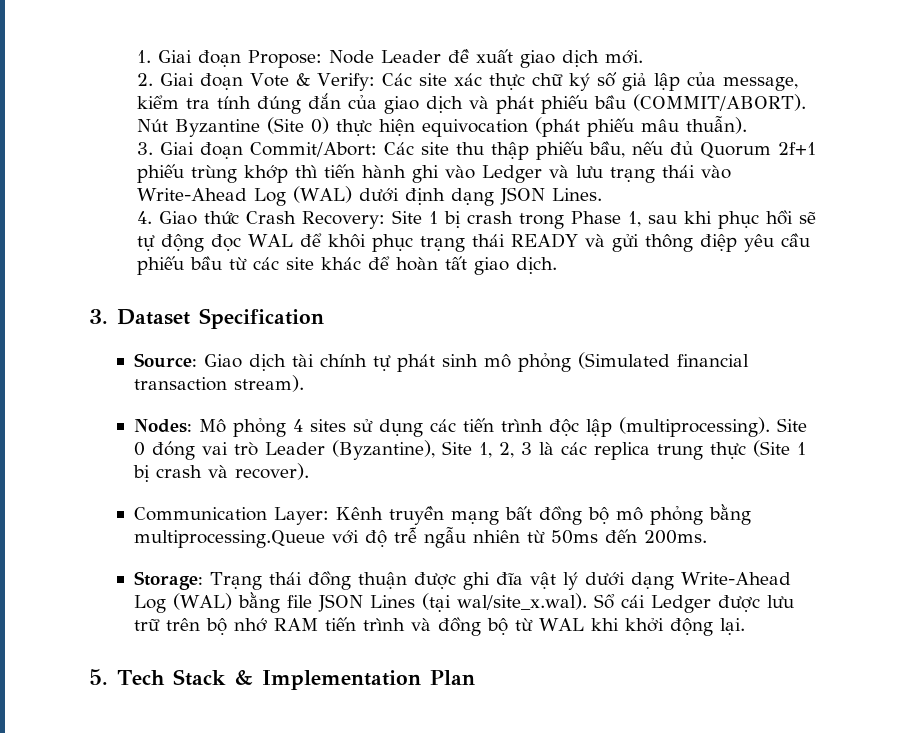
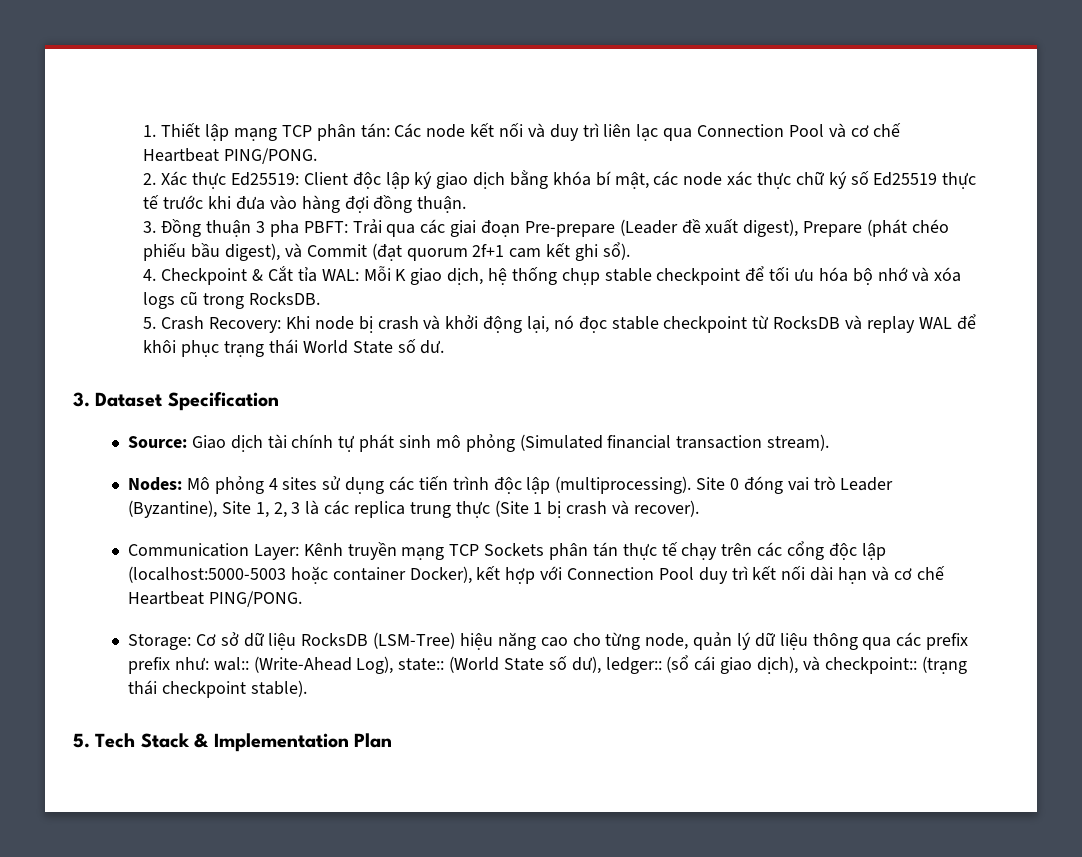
[158,49,644,68] [137,73,448,91] Giai đoạn Propose: Node Leader đề xuất giao dịch mới. // 2. Giai đoạn Vote & Verify: Các site -> [161,123,902,141] [143,148,318,164] [143,170,723,189] Thiết lập mạng TCP phân tán: Các node kết nối và duy trì liên lạc qua Connection Pool và cơ chế Heartbeat PING/PONG. // 2. Xác thực Ed25519: Client độc lập ký giao dịch bằng khóa bí mật, các node
[622,72,799,91] [137,93,807,114] [137,116,748,137] [137,141,817,160] [137,164,732,183] [137,186,603,206] [137,210,817,229] [137,234,242,252] giả lập của message, kiểm tra tính đúng đắn của giao dịch và phát phiếu bầu (COMMIT/ABORT). Nút Byzantine (Site 0) thực hiện equivocation (phát phiếu mâu thuẫn). // 3. Giai đoạn Commit/Abort: Các site thu thập phiếu bầu, nếu đủ Quorum 2f+1 phiếu trùng khớp thì tiến hành ghi vào Ledger và lưu trạng thái vào Write-Ahead Log (WAL) dưới định dạng JSON Lines. // 4. Giao thức Crash Recovery: Site 1 bị crash trong Phase 1, sau khi phục hồi sẽ tự động đọc -> [873,172,977,189] [143,195,467,213] [143,219,949,237] [143,242,630,261] [143,266,962,285] [143,291,320,309] [143,315,915,333] Ed25519 thực tế trước khi đưa vào hàng đợi đồng thuận. // 3. Đồng thuận 3 pha PBFT: Trải qua các giai đoạn Pre-prepare (Leader đề xuất digest), Prepare (phát chéo phiếu bầu digest), và Commit (đạt quorum 2f+1 cam kết ghi sổ). // 4. Checkpoint & Cắt tỉa WAL: Mỗi K giao dịch, hệ thống chụp stable checkpoint để tối ưu hóa bộ nhớ và xóa logs cũ trong RocksDB. // 5. Crash Recovery: Khi node bị crash và khởi động lại, nó đọc stable checkpoint từ RocksDB và replay
[511,233,811,252] [137,256,558,275] READY và gửi thông điệp yêu cầu phiếu bầu từ các site khác để hoàn tất giao dịch. -> [302,339,445,354] World State số dư.
[505,504,752,525] [134,527,708,548] [134,571,791,590] [134,592,794,613] [134,617,745,636] bất đồng bộ mô phỏng bằng multiprocessing.Queue với độ trễ ngẫu nhiên từ 50ms đến 200ms. // Storage: Trạng thái đồng thuận được ghi đĩa vật lý dưới dạng Write-Ahead Log (WAL) bằng file JSON Lines (tại wal/site_x.wal). Sổ cái Ledger được lưu trữ trên bộ nhớ RAM tiến trình và đồng bộ từ WAL khi khởi động lại. -> [449,541,886,560] [127,566,945,584] [127,591,302,607] [127,632,969,650] [127,655,967,674] [127,680,307,698] TCP Sockets phân tán thực tế chạy trên các cổng độc lập (localhost:5000-5003 hoặc container Docker), kết hợp với Connection Pool duy trì kết nối dài hạn và cơ chế Heartbeat PING/PONG. // Storage: Cơ sở dữ liệu RocksDB (LSM-Tree) hiệu năng cao cho từng node, quản lý dữ liệu thông qua các prefix prefix như: wal:: (Write-Ahead Log), state:: (World State số dư), ledger:: (sổ cái giao dịch), và checkpoint:: (trạng thái checkpoint stable).

